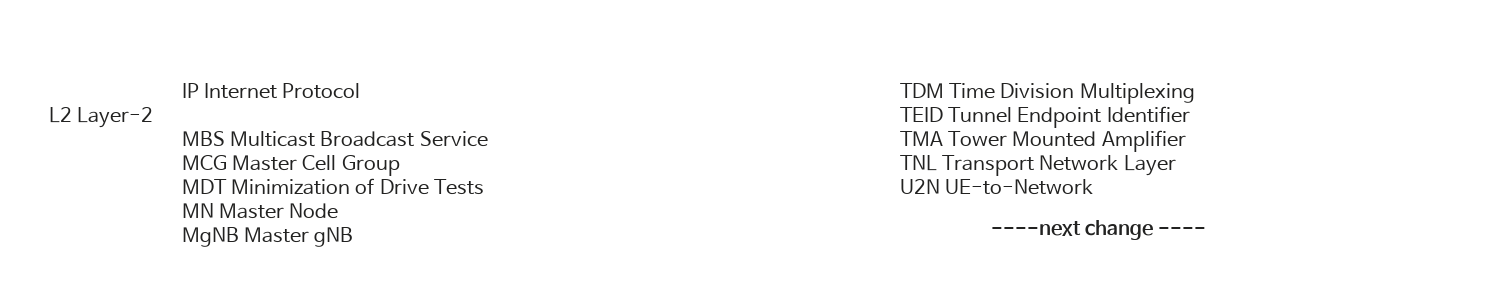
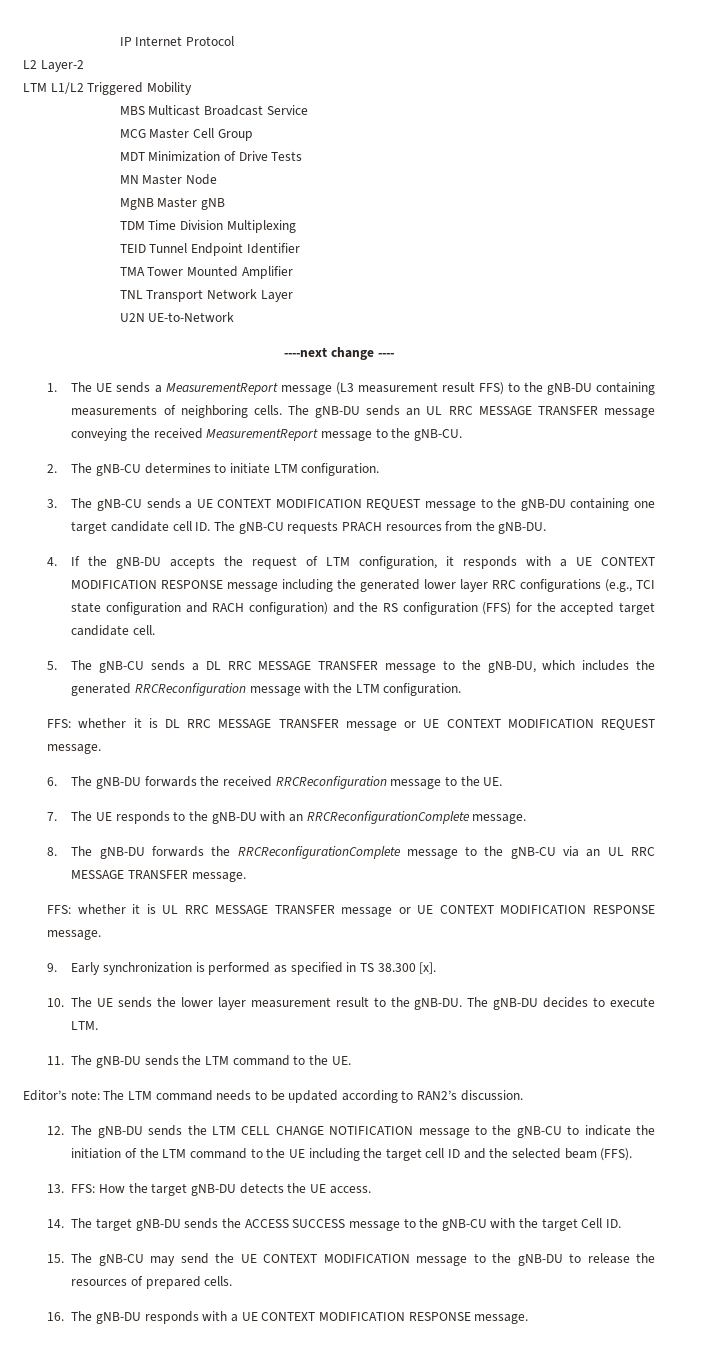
(154, 117) none -> [23,82,192,95] // LTM L1/L2 Triggered Mobility
(1207, 231) none -> [47,382,655,395] [71,405,655,418] [71,428,462,441] [47,463,380,476] [47,498,656,511] [71,521,547,534] [47,556,655,569] [71,579,655,592] [71,602,656,615] [71,625,156,636] [47,660,655,673] [71,683,462,696] [47,718,655,731] [47,744,102,754] [47,776,503,789] [47,811,527,824] [47,846,656,859] [71,870,246,882] [47,904,655,917] [47,930,102,940] [47,962,437,975] [47,997,656,1010] [71,1021,99,1030] [47,1055,351,1068] [23,1090,523,1103] [47,1125,656,1138] [71,1148,633,1161] [47,1183,371,1196] [47,1218,622,1231] [47,1253,656,1266] [71,1276,233,1289] [47,1311,529,1324] // 1. The UE sends a MeasurementReport message (L3 measurement result FFS) to the gNB-DU containing measurements of neighboring cells. The gNB-DU sends an UL RRC MESSAGE TRANSFER message conveying the received MeasurementReport message to the gNB-CU. // 2. The gNB-CU determines to initiate LTM configuration. // 3. The gNB-CU sends a UE CONTEXT MODIFICATION REQUEST message to the gNB-DU containing one target candidate cell ID. The gNB-CU requests PRACH resources from the gNB-DU. // 4. If the gNB-DU accepts the request of LTM configuration, it responds with a UE CONTEXT MODIFICATION RESPONSE message including the generated lower layer RRC configurations (e.g., TCI state configuration and RACH configuration) and the RS configuration (FFS) for the accepted target candidate cell. // 5. The gNB-CU sends a DL RRC MESSAGE TRANSFER message to the gNB-DU, which includes the generated RRCReconfiguration message with the LTM configuration. // FFS: whether it is DL RRC MESSAGE TRANSFER message or UE CONTEXT MODIFICATION REQUEST message. // 6. The gNB-DU forwards the received RRCReconfiguration message to the UE. // 7. The UE responds to the gNB-DU with an RRCReconfigurationComplete message. // 8. The gNB-DU forwards the RRCReconfigurationComplete message to the gNB-CU via an UL RRC MESSAGE TRANSFER message. // FFS: whether it is UL RRC MESSAGE TRANSFER message or UE CONTEXT MODIFICATION RESPONSE message. // 9. Early synchronization is performed as specified in TS 38.300 [x]. // 10. The UE sends the lower layer measurement result to the gNB-DU. The gNB-DU decides to execute LTM. // 11. The gNB-DU sends the LTM command to the UE. // Editor’s note: The LTM command needs to be updated according to RAN2’s discussion. // 12. The gNB-DU sends the LTM CELL CHANGE NOTIFICATION message to the gNB-CU to indicate the initiation of the LTM command to the UE including the target cell ID and the selected beam (FFS). // 13. FFS: How the target gNB-DU detects the UE access. // 14. The target gNB-DU sends the ACCESS SUCCESS message to the gNB-CU with the target Cell ID. // 15. The gNB-CU may send the UE CONTEXT MODIFICATION message to the gNB-DU to release the resources of prepared cells. // 16. The gNB-DU responds with a UE CONTEXT MODIFICATION RESPONSE message.

